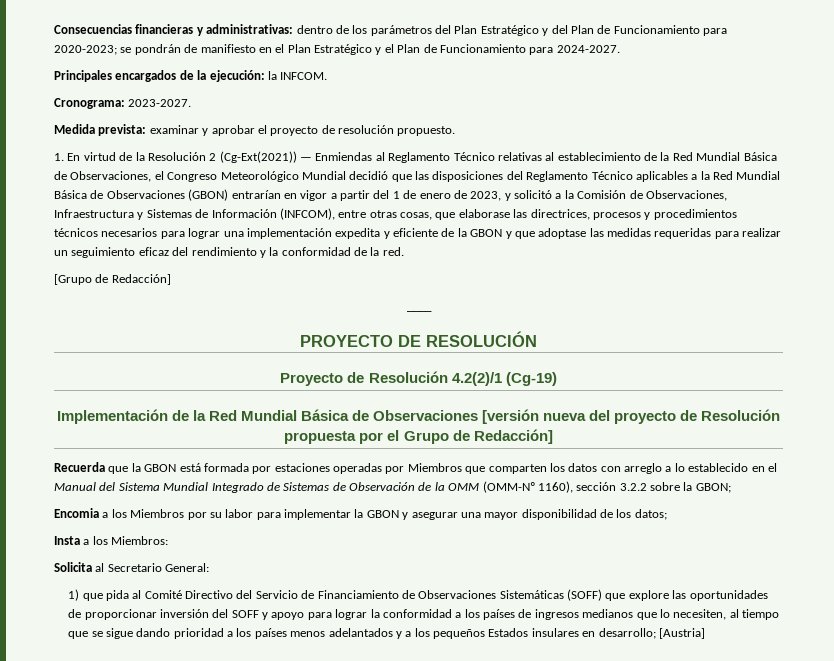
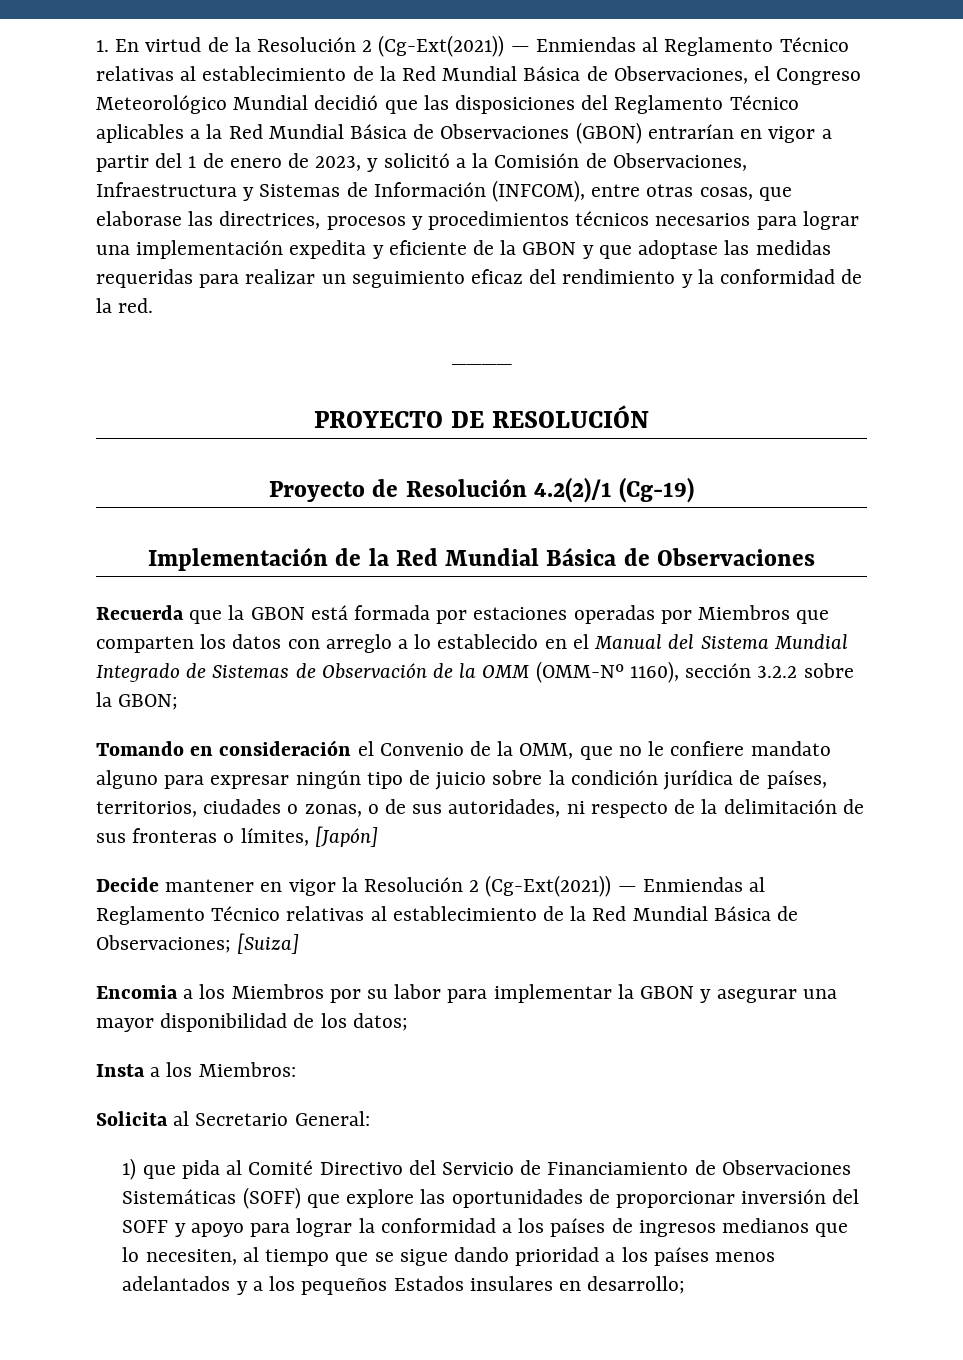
[54,24,727,36] [54,44,620,55] [54,70,328,82] [54,98,192,109] [54,124,456,136] Consecuencias financieras y administrativas: dentro de los parámetros del Plan Estratégico y del Plan de Funcionamiento para 2020-2023; se pondrán de manifiesto en el Plan Estratégico y el Plan de Funcionamiento para 2024-2027. // Principales encargados de la ejecución: la INFCOM. // Cronograma: 2023-2027. // Medida prevista: examinar y aprobar el proyecto de resolución propuesto. // -> (96, 46) none
[54,274,171,285] // [Grupo de Redacción] -> (154, 305) none
[482,409,781,424] [284,429,553,444] [versión nueva del proyecto de Resolución propuesta por el Grupo de Redacción] -> (816, 557) none
(731, 488) none -> [96,740,831,760] [96,770,827,790] [96,799,864,818] [96,826,378,847] [96,875,766,897] [96,906,799,925] [96,933,300,954] // Tomando en consideración el Convenio de la OMM, que no le confiere mandato alguno para expresar ningún tipo de juicio sobre la condición jurídica de países, territorios, ciudades o zonas, o de sus autoridades, ni respecto de la delimitación de sus fronteras o límites, [Japón] // Decide mantener en vigor la Resolución 2 (Cg-Ext(2021)) — Enmiendas al Reglamento Técnico relativas al establecimiento de la Red Mundial Básica de Observaciones; [Suiza]
[658,628,705,639] [Austria] -> (686, 1285) none

